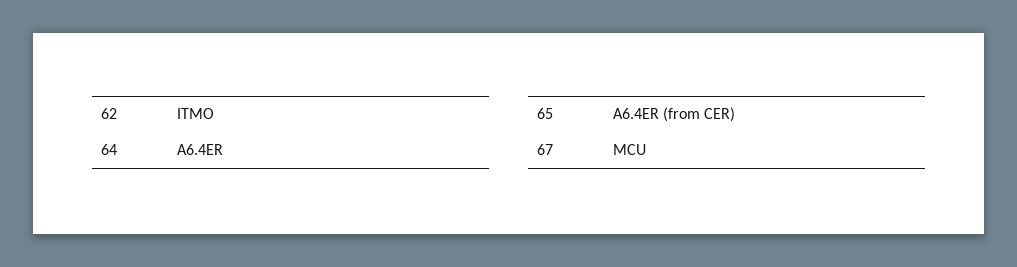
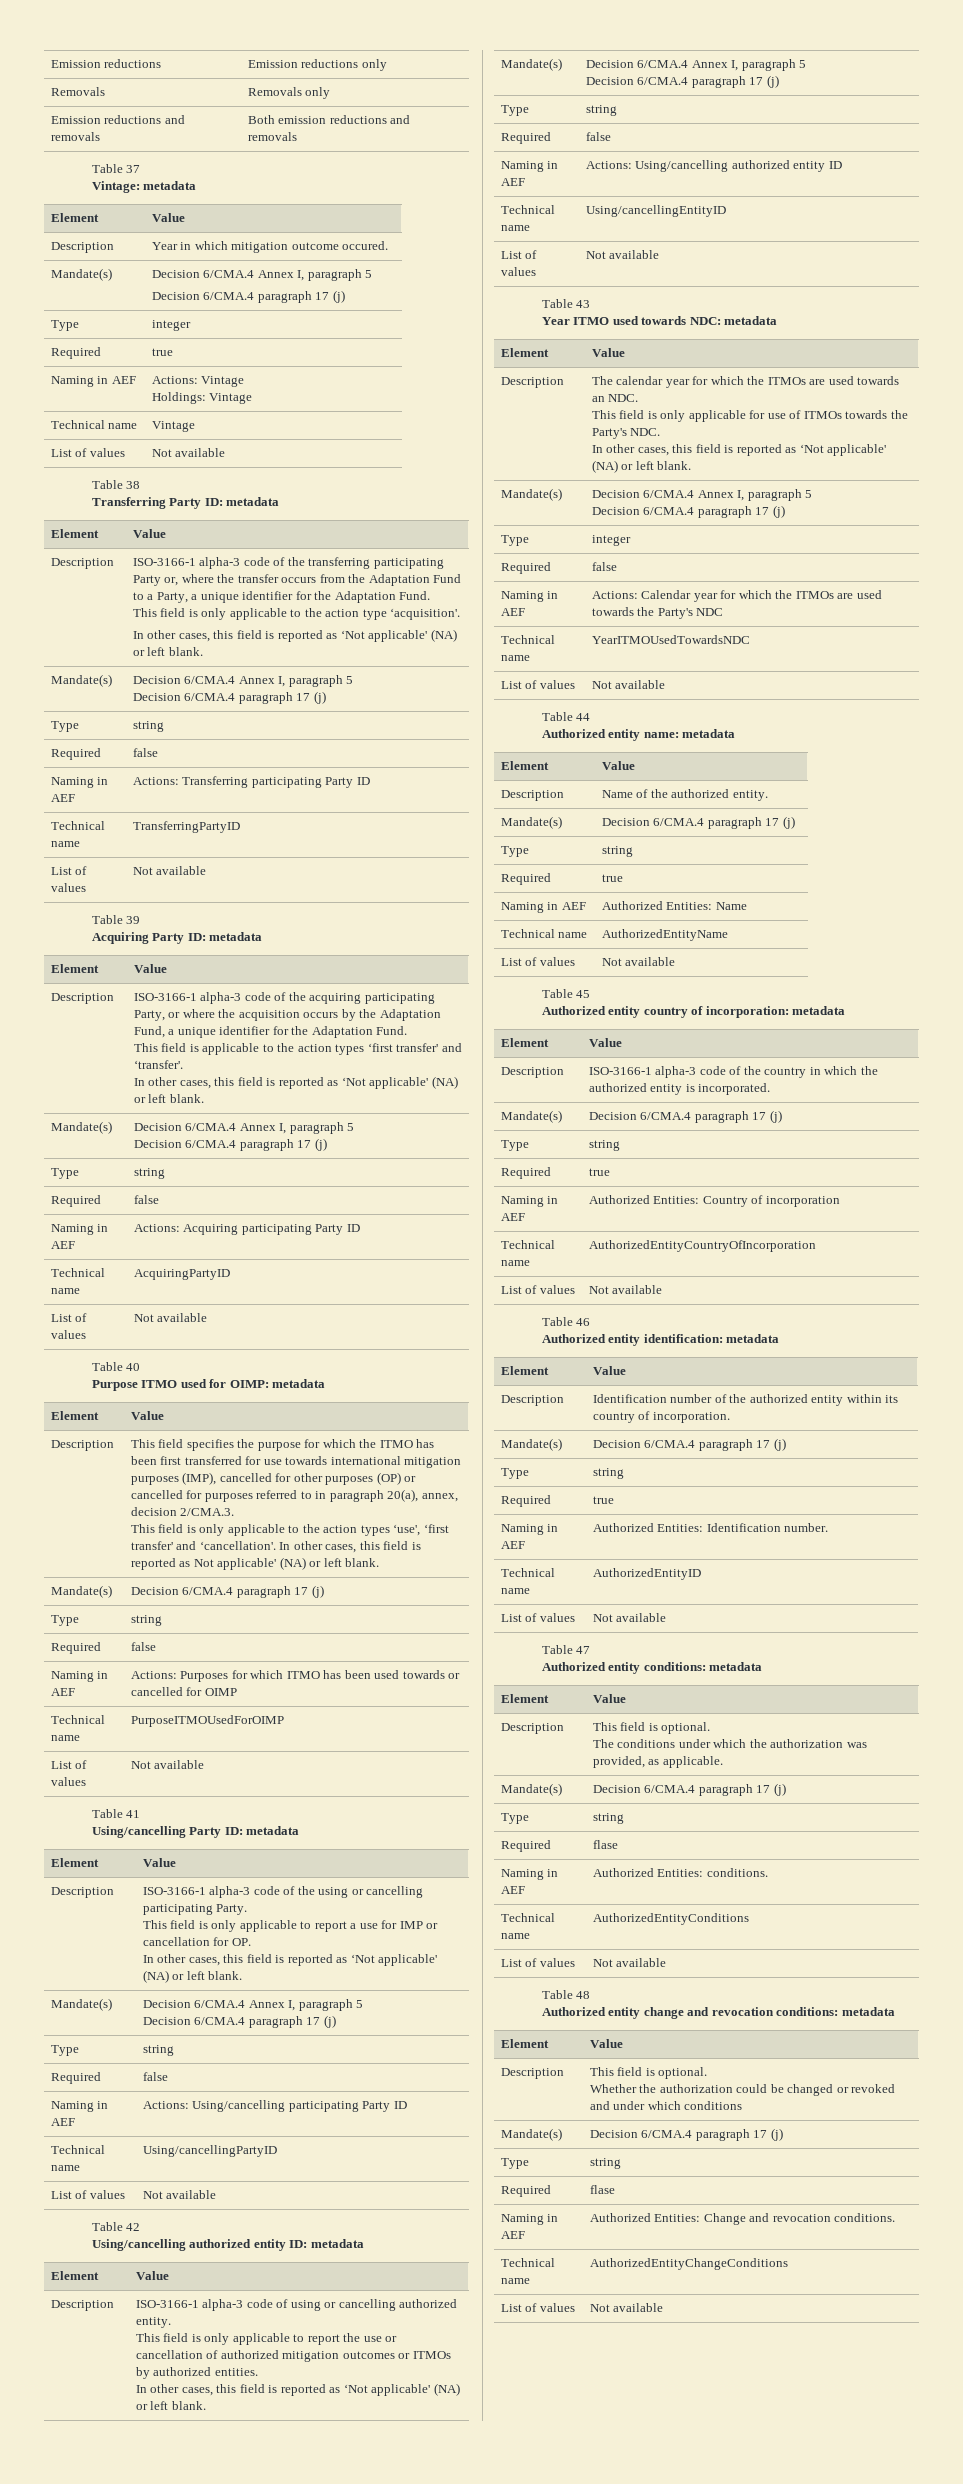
[100,108,117,119] [176,108,214,119] [100,144,117,155] [176,144,223,155] [536,108,553,119] [612,107,736,122] [536,144,553,155] [612,144,646,155] 62 | ITMO // 64 | A6.4ER // 65 | A6.4ER (from CER) // 67 | MCU -> [50,59,162,68] [247,59,387,71] [50,87,105,96] [247,87,331,99] [50,115,185,124] [50,132,100,141] [247,115,411,124] [247,132,297,141] [91,164,141,173] [91,181,197,193] [50,213,99,222] [151,213,185,222] [50,242,114,253] [151,241,389,253] [50,268,112,281] [151,269,373,281] [151,290,345,303] [50,320,79,331] [151,320,191,331] [50,347,101,359] [151,348,173,356] [50,376,136,387] [151,376,245,387] [151,392,253,404] [50,420,138,429] [151,421,195,432] [50,448,125,457] [151,448,226,457] [91,480,141,489] [91,497,280,509] [50,529,99,538] [132,529,166,538] [50,558,114,569] [132,557,444,569] [132,574,462,586] [132,591,431,603] [132,608,461,620] [132,629,457,642] [132,647,203,656] [50,674,112,687] [132,675,354,687] [132,691,326,704] [50,721,79,732] [132,721,164,732] [50,748,101,760] [132,748,158,757] [50,777,109,788] [50,794,75,802] [132,776,370,788] [50,821,105,830] [50,841,80,847] [132,821,240,833] [50,866,88,875] [50,883,86,892] [132,866,207,875] [91,915,141,924] [91,932,263,944] [50,964,99,973] [133,964,167,973] [50,993,114,1004] [133,992,435,1004] [133,1009,441,1021] [133,1026,408,1038] [133,1043,462,1055] [133,1060,183,1069] [133,1076,458,1089] [133,1094,204,1103] [50,1121,112,1134] [133,1122,355,1134] [133,1138,327,1151] [50,1168,79,1179] [133,1168,165,1179] [50,1195,101,1207] [133,1195,159,1204] [50,1224,109,1235] [50,1241,75,1249] [133,1224,360,1235] [50,1268,105,1277] [50,1288,80,1294] [133,1269,230,1280] [50,1313,88,1322] [50,1330,86,1339] [133,1313,208,1322] [91,1362,141,1371] [91,1379,326,1391] [50,1411,99,1420] [130,1411,164,1420] [50,1440,114,1451] [130,1439,435,1451] [130,1456,462,1468] [130,1472,417,1485] [130,1489,458,1502] [130,1507,235,1516] [130,1524,449,1536] [130,1541,421,1553] [130,1557,380,1570] [50,1585,112,1598] [130,1585,324,1598] [50,1615,79,1626] [130,1615,162,1626] [50,1642,101,1654] [130,1642,156,1651] [50,1671,109,1682] [50,1688,75,1696] [130,1670,461,1682] [130,1687,237,1696] [50,1715,105,1724] [50,1735,80,1741] [130,1715,284,1727] [50,1760,88,1769] [50,1777,86,1786] [130,1760,205,1769] [91,1809,141,1818] [91,1826,300,1838] [50,1858,99,1867] [142,1858,176,1867] [50,1887,114,1898] [142,1886,424,1898] [142,1904,248,1915] [142,1920,439,1932] [142,1937,251,1946] [142,1954,438,1966] [142,1970,243,1983] [50,1998,112,2011] [142,1999,364,2011] [142,2015,336,2028] [50,2045,79,2056] [142,2045,174,2056] [50,2072,101,2084] [142,2072,168,2081] [50,2101,109,2112] [50,2118,75,2126] [142,2100,407,2112] [50,2145,105,2154] [50,2165,80,2171] [142,2145,277,2157] [50,2190,125,2199] [142,2190,217,2199] [91,2222,141,2231] [91,2239,364,2251] [50,2271,99,2280] [135,2271,169,2280] [50,2300,114,2311] [135,2299,458,2311] [135,2317,171,2328] [135,2333,398,2345] [135,2350,451,2362] [135,2367,258,2379] [135,2383,460,2396] [135,2401,206,2410] [500,58,562,71] [585,59,807,71] [585,75,779,88] [500,105,529,116] [585,105,617,116] [500,132,551,144] [585,132,611,141] [500,161,559,172] [500,178,525,186] [585,160,842,172] [500,205,555,214] [500,225,530,231] [585,205,726,217] [500,250,538,259] [500,267,536,276] [585,250,660,259] [541,299,591,308] [541,316,778,325] [500,348,549,357] [591,348,625,357] [500,377,564,388] [591,376,900,388] [591,394,639,402] [591,410,908,422] [591,428,661,439] [591,444,887,456] [591,460,692,473] [500,488,562,501] [591,489,813,501] [591,505,785,518] [500,535,529,546] [591,535,631,546] [500,562,551,574] [591,562,617,571] [500,591,559,602] [500,608,525,616] [591,590,882,602] [591,607,724,619] [500,635,555,644] [500,655,530,661] [591,635,750,644] [500,680,575,689] [591,680,666,689] [541,712,591,721] [541,729,736,741] [500,761,549,770] [601,761,635,770] [500,790,564,801] [601,789,768,801] [500,816,562,829] [601,816,795,829] [500,846,529,857] [601,846,633,857] [500,873,551,885] [601,874,623,882] [500,902,586,913] [601,901,747,910] [500,929,588,938] [601,929,728,941] [500,957,575,966] [601,957,676,966] [541,989,591,998] [541,1006,846,1018] [500,1038,549,1047] [588,1038,622,1047] [500,1067,564,1078] [588,1066,878,1078] [588,1083,771,1095] [500,1110,562,1123] [588,1110,782,1123] [500,1140,529,1151] [588,1140,620,1151] [500,1167,551,1179] [588,1168,610,1176] [500,1196,559,1207] [500,1213,525,1221] [588,1195,840,1207] [500,1240,555,1249] [500,1260,530,1266] [588,1240,816,1252] [500,1285,575,1294] [588,1285,663,1294] [541,1317,591,1326] [541,1334,780,1346] [500,1366,549,1375] [592,1366,626,1375] [500,1395,564,1406] [592,1394,899,1406] [592,1411,730,1423] [500,1438,562,1451] [592,1438,786,1451] [500,1468,529,1479] [592,1468,624,1479] [500,1495,551,1507] [592,1496,614,1504] [500,1524,559,1535] [500,1541,525,1549] [592,1523,829,1532] [500,1568,555,1577] [500,1588,530,1594] [592,1568,701,1580] [500,1613,575,1622] [592,1613,667,1622] [541,1645,591,1654] [541,1662,763,1674] [500,1694,549,1703] [592,1694,626,1703] [500,1723,564,1734] [592,1722,711,1734] [592,1739,867,1748] [592,1756,723,1768] [500,1783,562,1796] [592,1783,786,1796] [500,1813,529,1824] [592,1813,624,1824] [500,1840,551,1852] [592,1840,618,1849] [500,1869,559,1880] [500,1886,525,1894] [592,1868,768,1877] [500,1913,555,1922] [500,1933,530,1939] [592,1913,749,1925] [500,1958,575,1967] [592,1958,667,1967] [541,1990,591,1999] [541,2007,895,2019] [500,2039,549,2048] [589,2039,623,2048] [500,2068,564,2079] [589,2067,708,2079] [589,2084,896,2096] [589,2101,743,2110] [500,2128,562,2141] [589,2128,783,2141] [500,2158,529,2169] [589,2158,621,2169] [500,2185,551,2197] [589,2185,615,2194] [500,2214,559,2225] [500,2231,525,2239] [589,2213,896,2225] [500,2258,555,2267] [500,2278,530,2284] [589,2258,788,2270] [500,2303,575,2312] [589,2303,664,2312] Emission reductions | Emission reductions only // Removals | Removals only // Emission reductions and removals | Both emission reductions and removals // Table 37 // Vintage: metadata // Element | Value // Description | Year in which mitigation outcome occured. // Mandate(s) | Decision 6/CMA.4 Annex I, paragraph 5 // Decision 6/CMA.4 paragraph 17 (j) // Type | integer // Required | true // Naming in AEF | Actions: Vintage // Holdings: Vintage // Technical name | Vintage // List of values | Not available // Table 38 // Transferring Party ID: metadata // Element | Value // Description | ISO-3166-1 alpha-3 code of the transferring participating Party or, where the transfer occurs from the Adaptation Fund to a Party, a unique identifier for the Adaptation Fund. // This field is only applicable to the action type ‘acquisition'. // In other cases, this field is reported as ‘Not applicable' (NA) or left blank. // Mandate(s) | Decision 6/CMA.4 Annex I, paragraph 5 // Decision 6/CMA.4 paragraph 17 (j) // Type | string // Required | false // Naming in AEF | Actions: Transferring participating Party ID // Technical name | TransferringPartyID // List of values | Not available // Table 39 // Acquiring Party ID: metadata // Element | Value // Description | ISO-3166-1 alpha-3 code of the acquiring participating Party, or where the acquisition occurs by the Adaptation Fund, a unique identifier for the Adaptation Fund. // This field is applicable to the action types ‘first transfer' and ‘transfer'. // In other cases, this field is reported as ‘Not applicable' (NA) or left blank. // Mandate(s) | Decision 6/CMA.4 Annex I, paragraph 5 // Decision 6/CMA.4 paragraph 17 (j) // Type | string // Required | false // Naming in AEF | Actions: Acquiring participating Party ID // Technical name | AcquiringPartyID // List of values | Not available // Table 40 // Purpose ITMO used for OIMP: metadata // Element | Value // Description | This field specifies the purpose for which the ITMO has been first transferred for use towards international mitigation purposes (IMP), cancelled for other purposes (OP) or cancelled for purposes referred to in paragraph 20(a), annex, decision 2/CMA.3. // This field is only applicable to the action types ‘use', ‘first transfer' and ‘cancellation'. In other cases, this field is reported as Not applicable' (NA) or left blank. // Mandate(s) | Decision 6/CMA.4 paragraph 17 (j) // Type | string // Required | false // Naming in AEF | Actions: Purposes for which ITMO has been used towards or cancelled for OIMP // Technical name | PurposeITMOUsedForOIMP // List of values | Not available // Table 41 // Using/cancelling Party ID: metadata // Element | Value // Description | ISO-3166-1 alpha-3 code of the using or cancelling participating Party. // This field is only applicable to report a use for IMP or cancellation for OP. // In other cases, this field is reported as ‘Not applicable' (NA) or left blank. // Mandate(s) | Decision 6/CMA.4 Annex I, paragraph 5 // Decision 6/CMA.4 paragraph 17 (j) // Type | string // Required | false // Naming in AEF | Actions: Using/cancelling participating Party ID // Technical name | Using/cancellingPartyID // List of values | Not available // Table 42 // Using/cancelling authorized entity ID: metadata // Element | Value // Description | ISO-3166-1 alpha-3 code of using or cancelling authorized entity. // This field is only applicable to report the use or cancellation of authorized mitigation outcomes or ITMOs by authorized entities. // In other cases, this field is reported as ‘Not applicable' (NA) or left blank. // Mandate(s) | Decision 6/CMA.4 Annex I, paragraph 5 // Decision 6/CMA.4 paragraph 17 (j) // Type | string // Required | false // Naming in AEF | Actions: Using/cancelling authorized entity ID // Technical name | Using/cancellingEntityID // List of values | Not available // Table 43 // Year ITMO used towards NDC: metadata // Element | Value // Description | The calendar year for which the ITMOs are used towards an NDC. // This field is only applicable for use of ITMOs towards the Party's NDC. // In other cases, this field is reported as ‘Not applicable' (NA) or left blank. // Mandate(s) | Decision 6/CMA.4 Annex I, paragraph 5 // Decision 6/CMA.4 paragraph 17 (j) // Type | integer // Required | false // Naming in AEF | Actions: Calendar year for which the ITMOs are used towards the Party's NDC // Technical name | YearITMOUsedTowardsNDC // List of values | Not available // Table 44 // Authorized entity name: metadata // Element | Value // Description | Name of the authorized entity. // Mandate(s) | Decision 6/CMA.4 paragraph 17 (j) // Type | string // Required | true // Naming in AEF | Authorized Entities: Name // Technical name | AuthorizedEntityName // List of values | Not available // Table 45 // Authorized entity country of incorporation: metadata // Element | Value // Description | ISO-3166-1 alpha-3 code of the country in which the authorized entity is incorporated. // Mandate(s) | Decision 6/CMA.4 paragraph 17 (j) // Type | string // Required | true // Naming in AEF | Authorized Entities: Country of incorporation // Technical name | AuthorizedEntityCountryOfIncorporation // List of values | Not available // Table 46 // Authorized entity identification: metadata // Element | Value // Description | Identification number of the authorized entity within its country of incorporation. // Mandate(s) | Decision 6/CMA.4 paragraph 17 (j) // Type | string // Required | true // Naming in AEF | Authorized Entities: Identification number. // Technical name | AuthorizedEntityID // List of values | Not available // Table 47 // Authorized entity conditions: metadata // Element | Value // Description | This field is optional. // The conditions under which the authorization was provided, as applicable. // Mandate(s) | Decision 6/CMA.4 paragraph 17 (j) // Type | string // Required | flase // Naming in AEF | Authorized Entities: conditions. // Technical name | AuthorizedEntityConditions // List of values | Not available // Table 48 // Authorized entity change and revocation conditions: metadata // Element | Value // Description | This field is optional. // Whether the authorization could be changed or revoked and under which conditions // Mandate(s) | Decision 6/CMA.4 paragraph 17 (j) // Type | string // Required | flase // Naming in AEF | Authorized Entities: Change and revocation conditions. // Technical name | AuthorizedEntityChangeConditions // List of values | Not available

